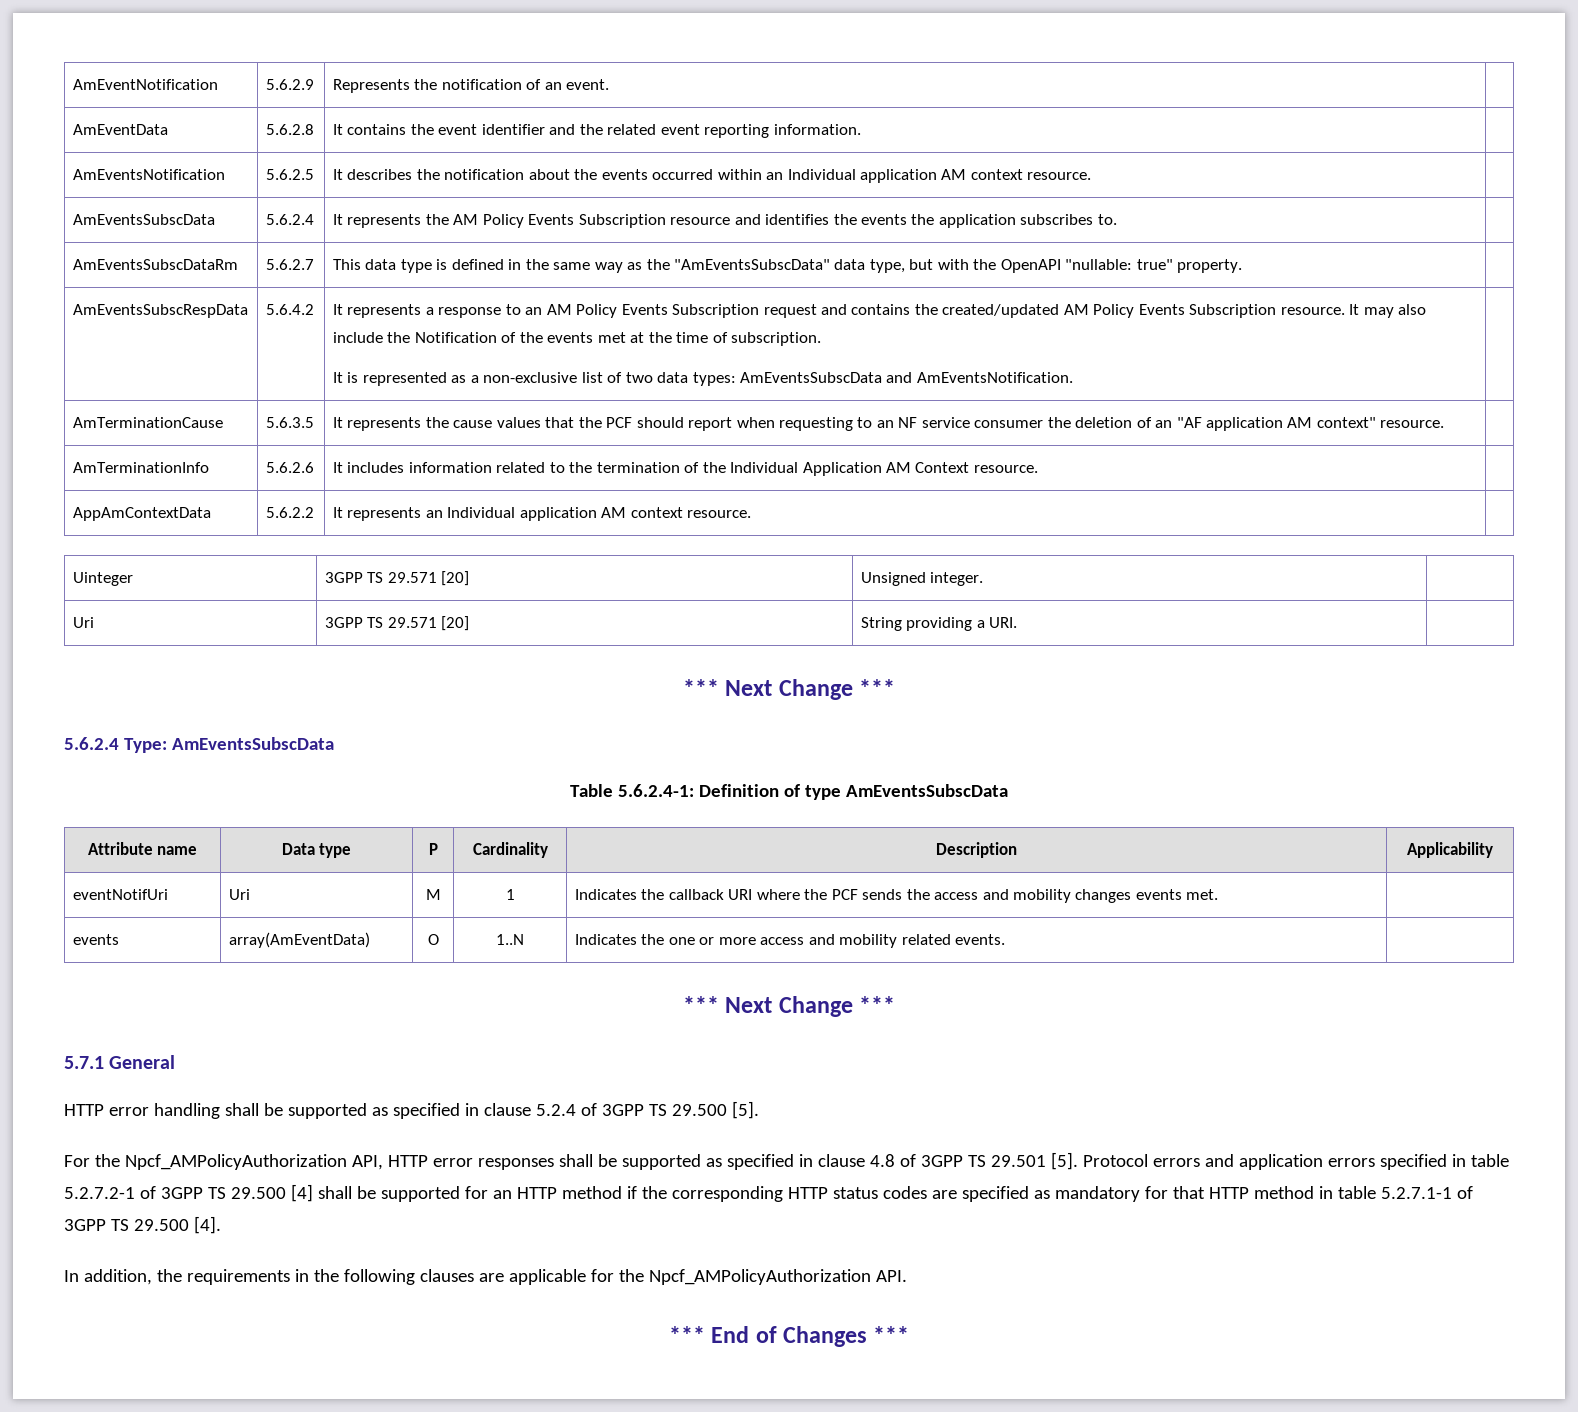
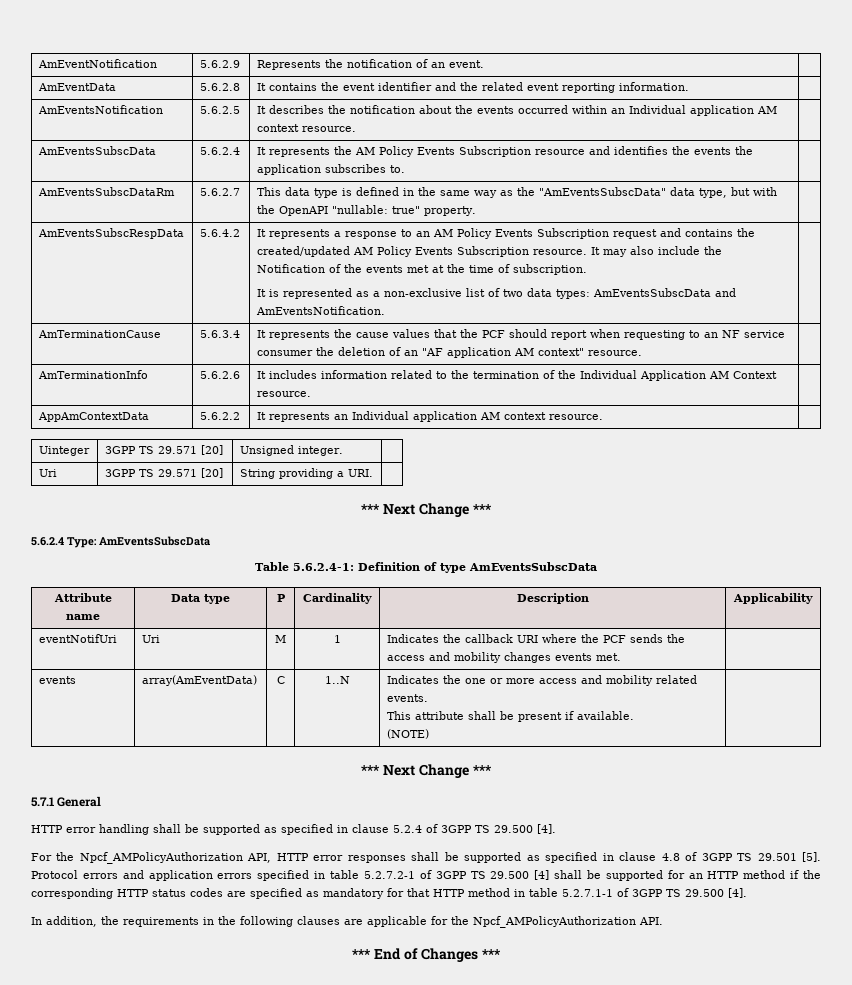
[265,417,314,428] 5.6.3.5 -> [199,330,240,338] 5.6.3.4
[427,934,439,945] O -> [276,676,285,684] C
(1006, 939) none -> [386,711,634,722] [386,729,429,739] // This attribute shall be present if available. // (NOTE)
[731,1101,759,1119] [5]. -> [537,824,556,834] [4].

